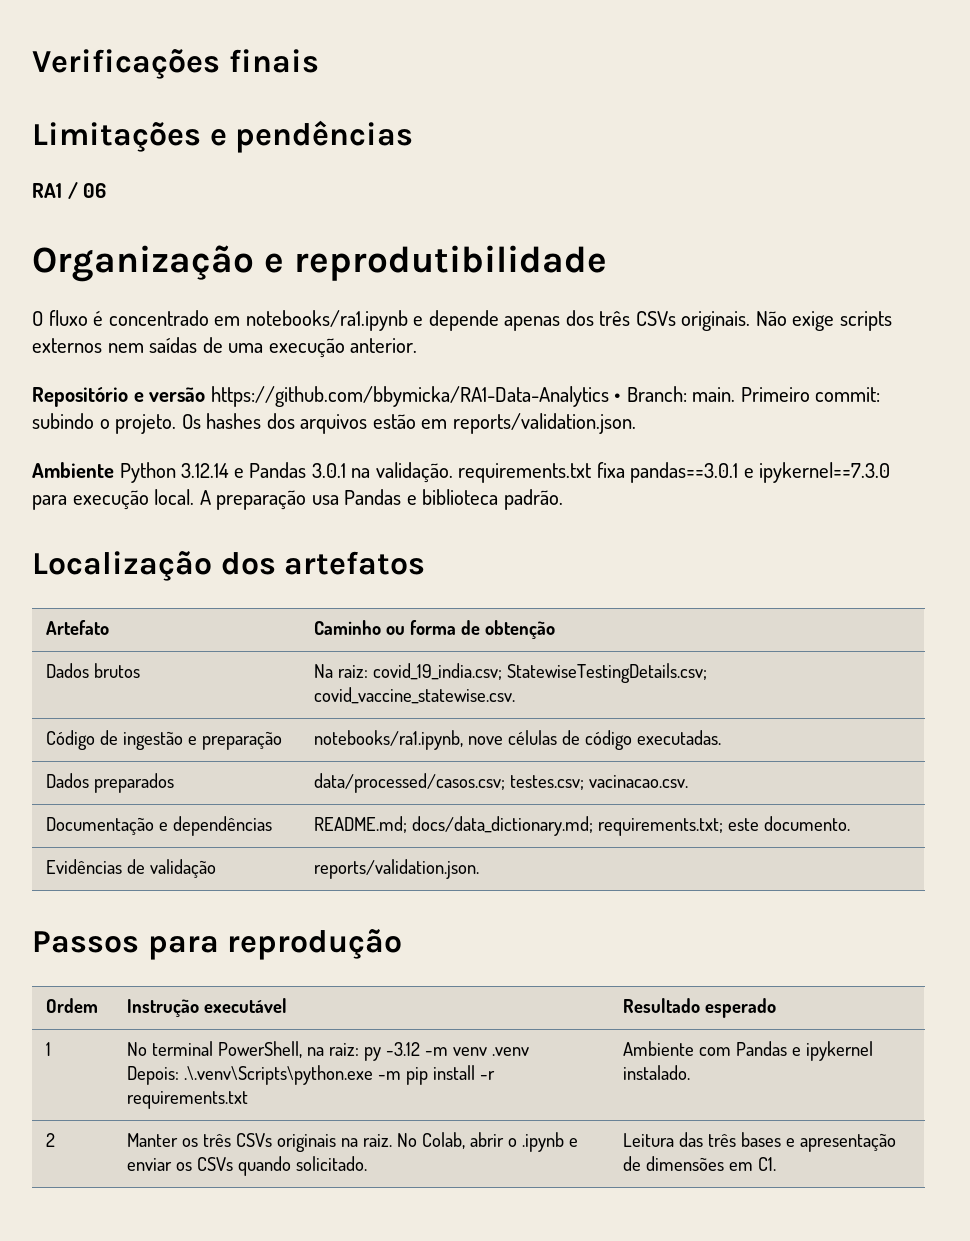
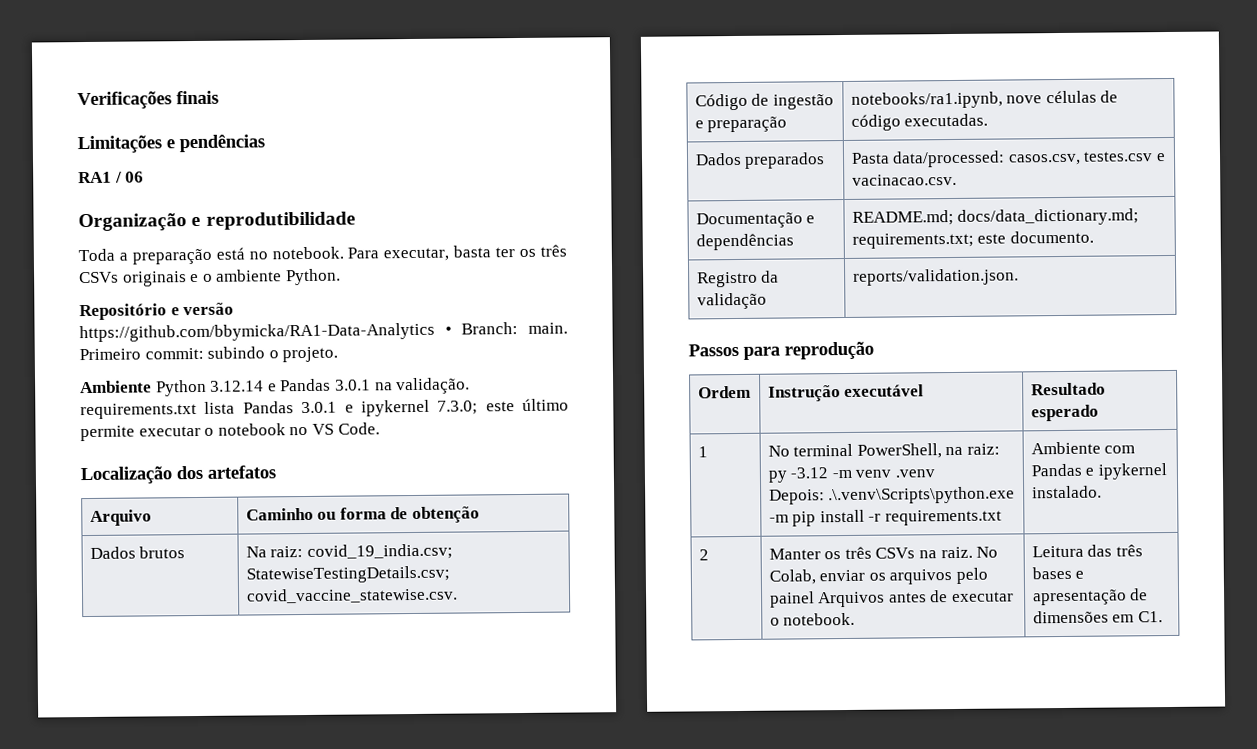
[32,310,893,331] [32,337,418,358] O fluxo é concentrado em notebooks/ra1.ipynb e depende apenas dos três CSVs originais. Não exige scripts externos nem saídas de uma execução anterior. -> [78,244,568,265] [79,268,341,287] Toda a preparação está no notebook. Para executar, basta ter os três CSVs originais e o ambiente Python.
[181,413,636,434] Os hashes dos arquivos estão em reports/validation.json. -> (339, 354) none
[596,462,891,483] [32,489,563,510] fixa pandas==3.0.1 e ipykernel==7.3.0 para execução local. A preparação usa Pandas e biblioteca padrão. -> [204,398,569,417] [80,422,380,442] lista Pandas 3.0.1 e ipykernel 7.3.0; este último permite executar o notebook no VS Code.
[46,620,110,635] Artefato -> [89,509,152,526] Arquivo
[314,773,585,793] data/processed/casos.csv; testes.csv; -> [850,150,1167,168] Pasta data/processed: casos.csv, testes.csv e
[46,859,146,874] Evidências de -> [696,270,780,288] Registro da
[277,1134,337,1152] originais -> (916, 553) none
[470,1132,579,1152] [127,1156,368,1176] abrir o .ipynb e enviar os CSVs quando solicitado. -> [819,567,989,585] [769,590,1015,608] [769,612,856,626] enviar os arquivos pelo painel Arquivos antes de executar o notebook.

